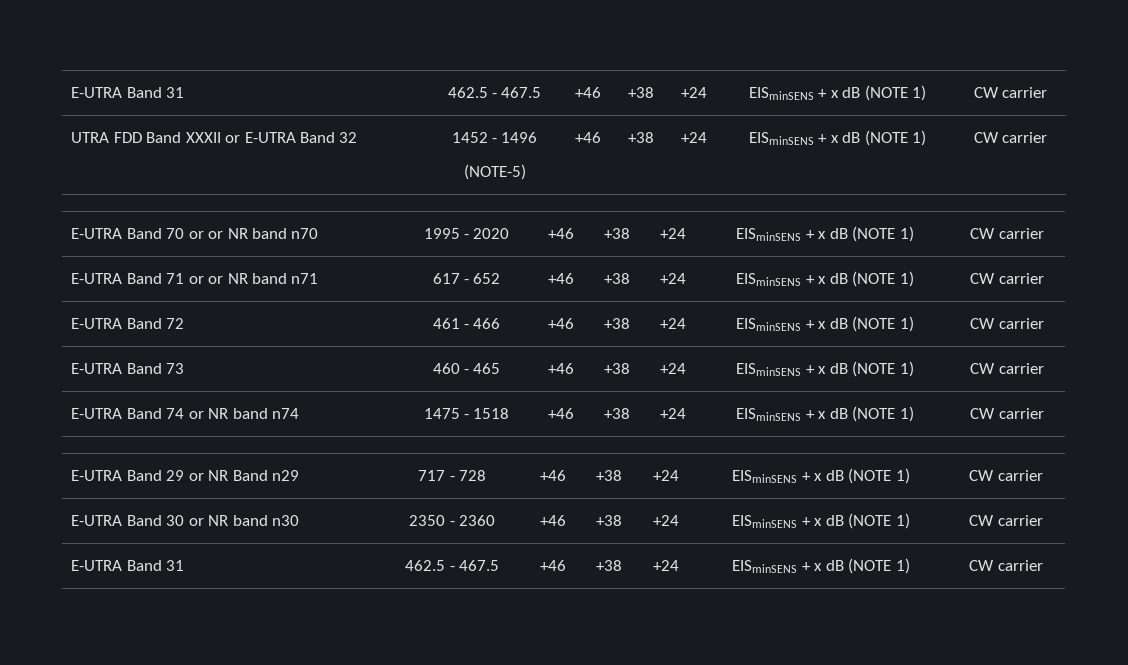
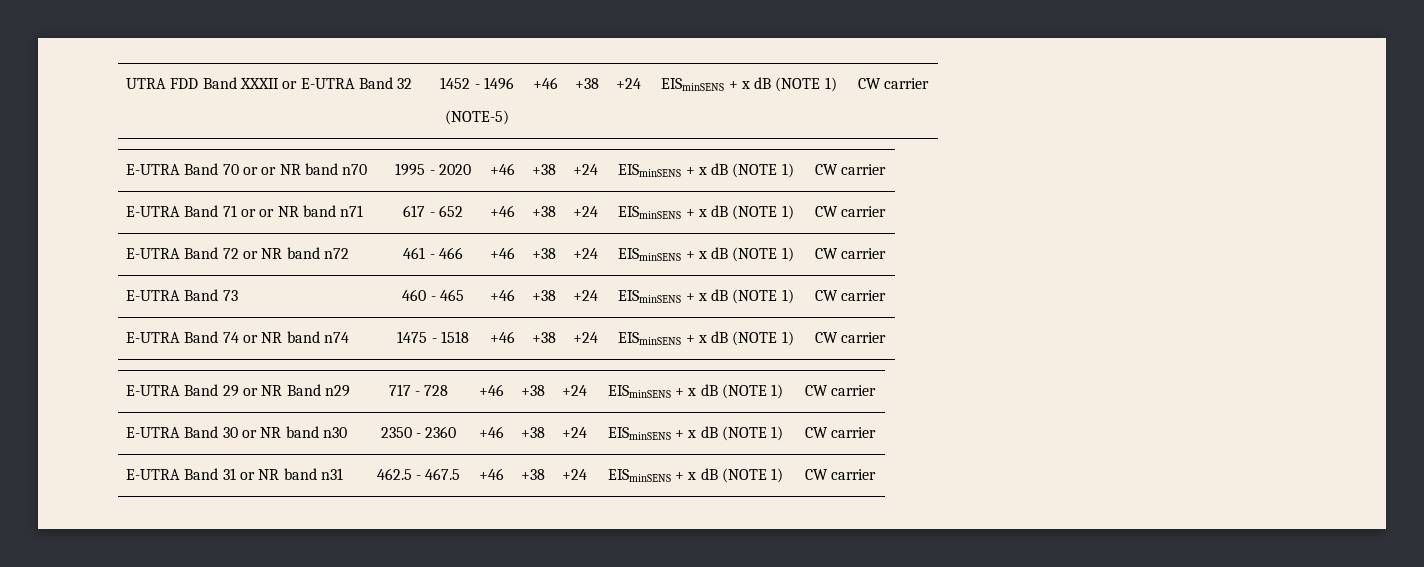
[71,87,185,98] [447,87,542,98] [575,87,601,98] [628,87,654,98] [680,87,707,98] [748,85,927,101] [973,87,1048,98] E-UTRA Band 31 | 462.5 - 467.5 | +46 | +38 | +24 | EISminSENS + x dB (NOTE 1) | CW carrier // -> (126, 83) none
(185, 323) none -> [243,247,350,259] or NR band n72
(185, 565) none -> [240,468,344,480] or NR band n31

